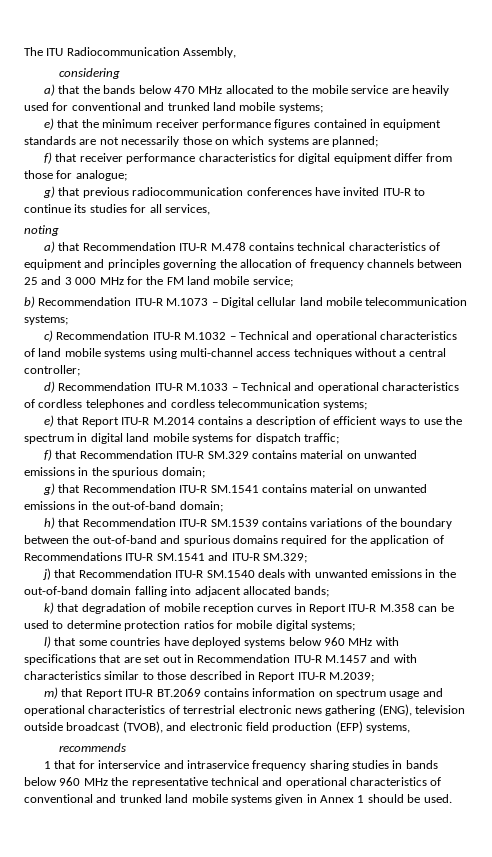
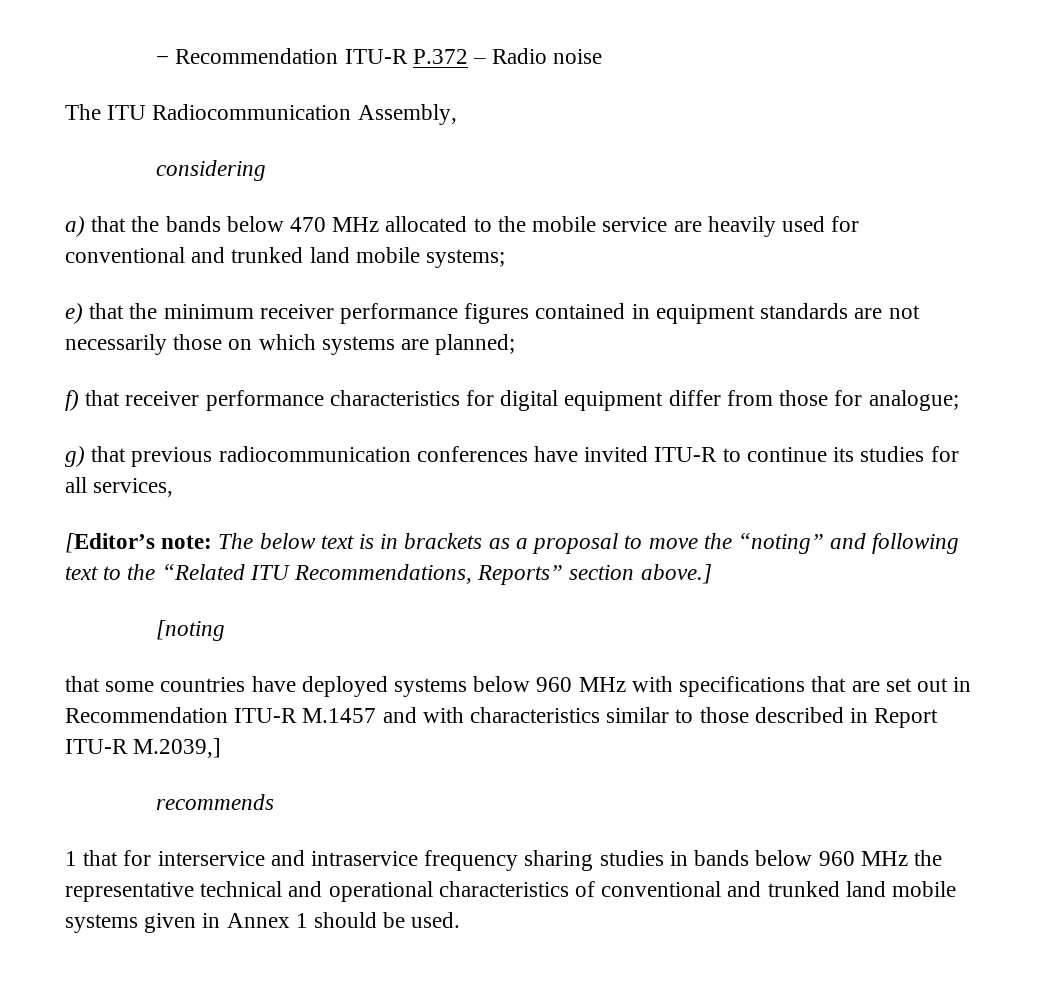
(24, 51) none -> [156,48,603,64] − Recommendation ITU-R P.372 – Radio noise //
[24,225,59,236] [44,241,441,253] [24,259,463,270] [24,276,293,287] [24,296,468,308] [24,315,68,325] [44,330,458,342] [24,348,446,359] [24,365,80,376] [44,381,460,393] [24,399,368,410] [44,415,462,427] [24,433,339,444] [44,449,418,461] [24,467,205,478] [43,483,428,495] [24,501,223,512] [44,517,453,529] [24,535,444,546] [24,552,307,563] [43,568,456,580] [24,586,330,597] [44,602,454,614] [24,620,355,631] [44,636,52,648] noting // a) that Recommendation ITU-R M.478 contains technical characteristics of equipment and principles governing the allocation of frequency channels between 25 and 3 000 MHz for the FM land mobile service; // b) Recommendation ITU-R M.1073 – Digital cellular land mobile telecommunication systems; // c) Recommendation ITU-R M.1032 – Technical and operational characteristics of land mobile systems using multi-channel access techniques without a central controller; // d) Recommendation ITU-R M.1033 – Technical and operational characteristics of cordless telephones and cordless telecommunication systems; // e) that Report ITU-R M.2014 contains a description of efficient ways to use the spectrum in digital land mobile systems for dispatch traffic; // f) that Recommendation ITU-R SM.329 contains material on unwanted emissions in the spurious domain; // g) that Recommendation ITU-R SM.1541 contains material on unwanted emissions in the out-of-band domain; // h) that Recommendation ITU-R SM.1539 contains variations of the boundary between the out-of-band and spurious domains required for the application of Recommendations ITU-R SM.1541 and ITU-R SM.329; // j) that Recommendation ITU-R SM.1540 deals with unwanted emissions in the out-of-band domain falling into adjacent allocated bands; // k) that degradation of mobile reception curves in Report ITU-R M.358 can be used to determine protection ratios for mobile digital systems; // l) -> [65,533,960,554] [65,564,712,585] [156,620,226,641] [Editor’s note: The below text is in brackets as a proposal to move the “noting” and following text to the “Related ITU Recommendations, Reports” section above.] // [noting //
[329,672,374,682] [44,687,443,699] [24,704,465,716] [24,721,410,733] M.2039; // m) that Report ITU-R BT.2069 contains information on spectrum usage and operational characteristics of terrestrial electronic news gathering (ENG), television outside broadcast (TVOB), and electronic field production (EFP) systems, -> [133,738,222,758] M.2039,]

